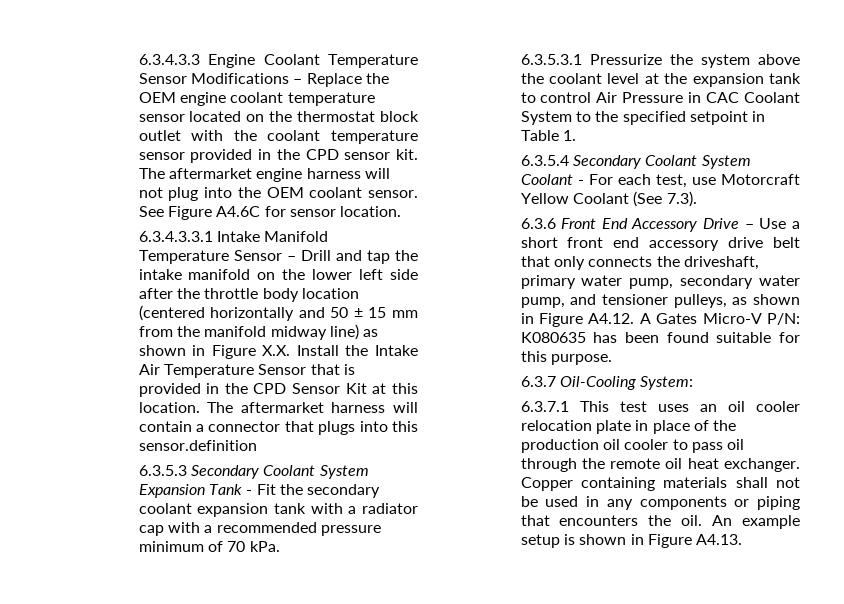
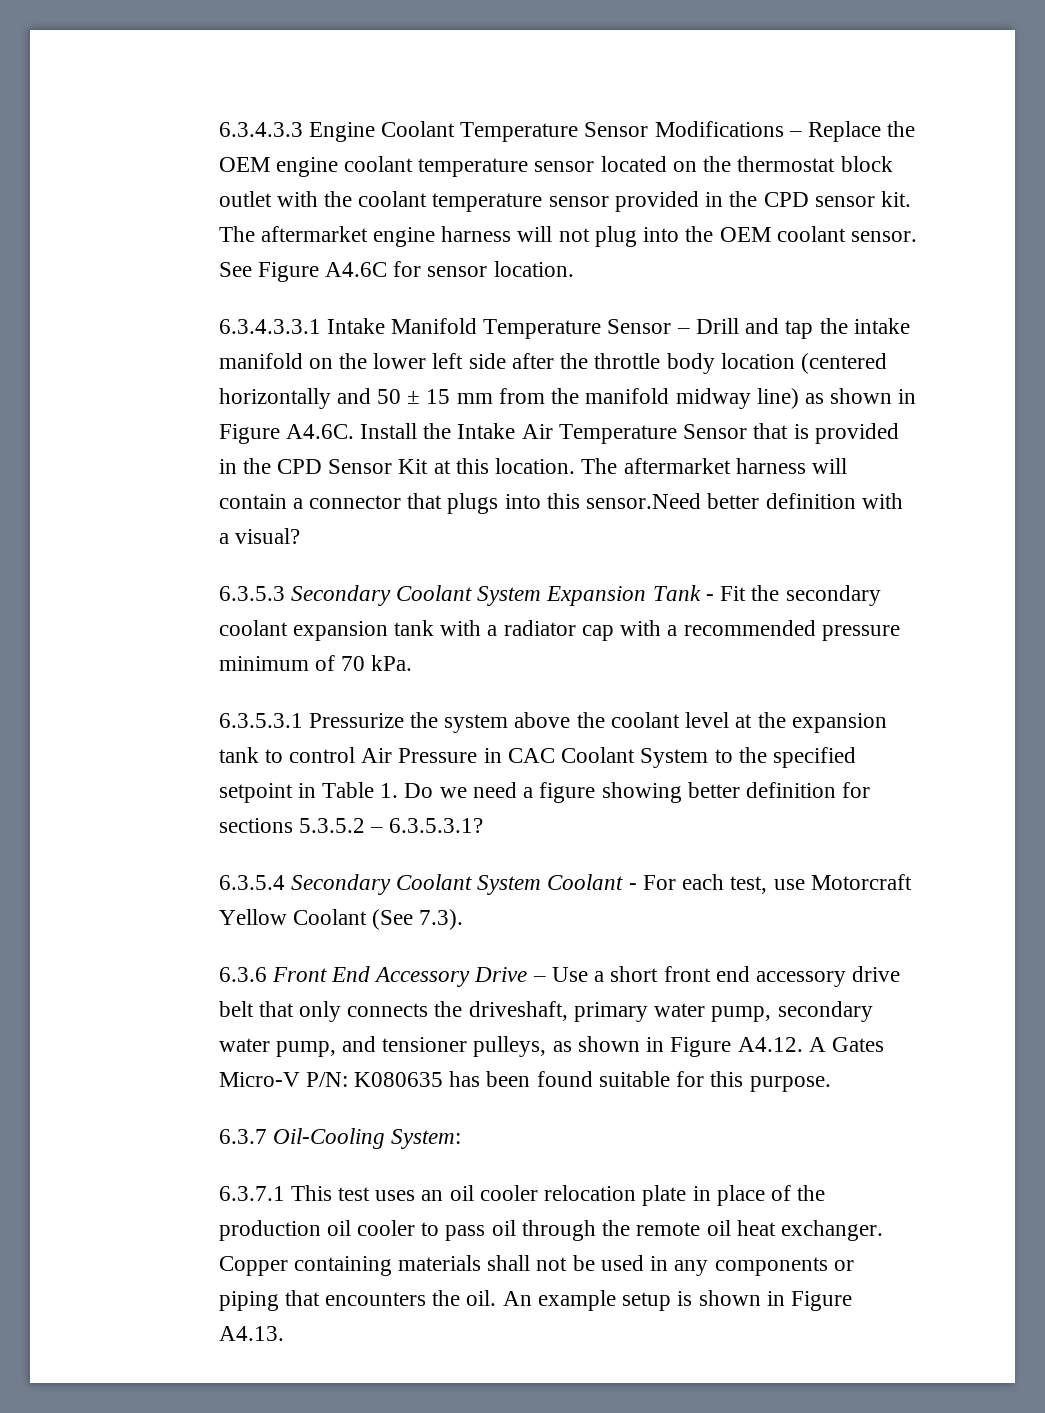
[262,345,291,356] X.X. -> [285,424,354,439] A4.6C.
[138,440,257,451] sensor.definition -> [586,493,903,509] [218,528,300,544] sensor.Need better definition with a visual?
(576, 135) none -> [404,782,871,803] [218,818,484,833] Do we need a figure showing better definition for sections 5.3.5.2 – 6.3.5.3.1?

